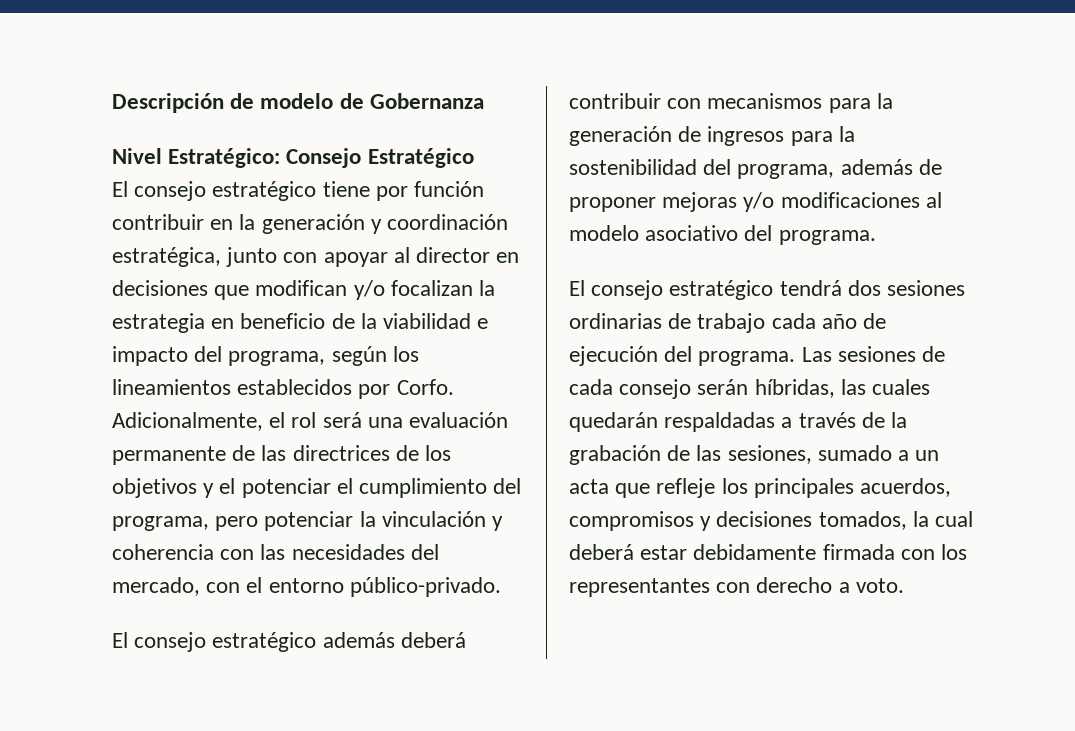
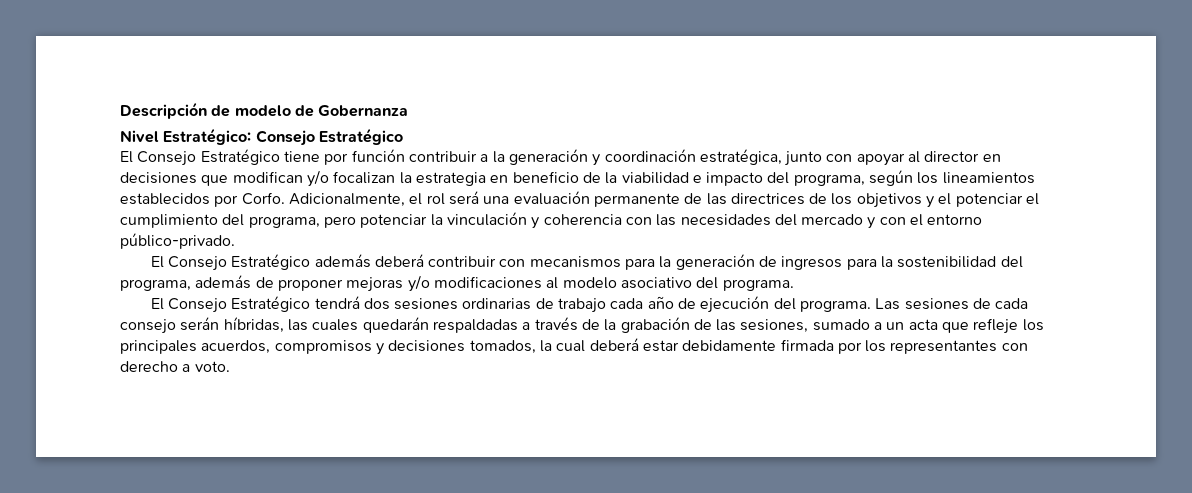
[134,181,317,201] consejo estratégico -> [137,149,280,166] Consejo Estratégico
[210,219,234,230] en -> [480,154,489,162] a
[112,577,200,596] mercado, -> [801,214,876,229] mercado y
[134,632,317,652] consejo estratégico -> [167,254,311,271] Consejo Estratégico
[591,280,774,300] consejo estratégico -> [167,296,311,313] Consejo Estratégico
[900,549,935,560] con -> [837,342,862,354] por

